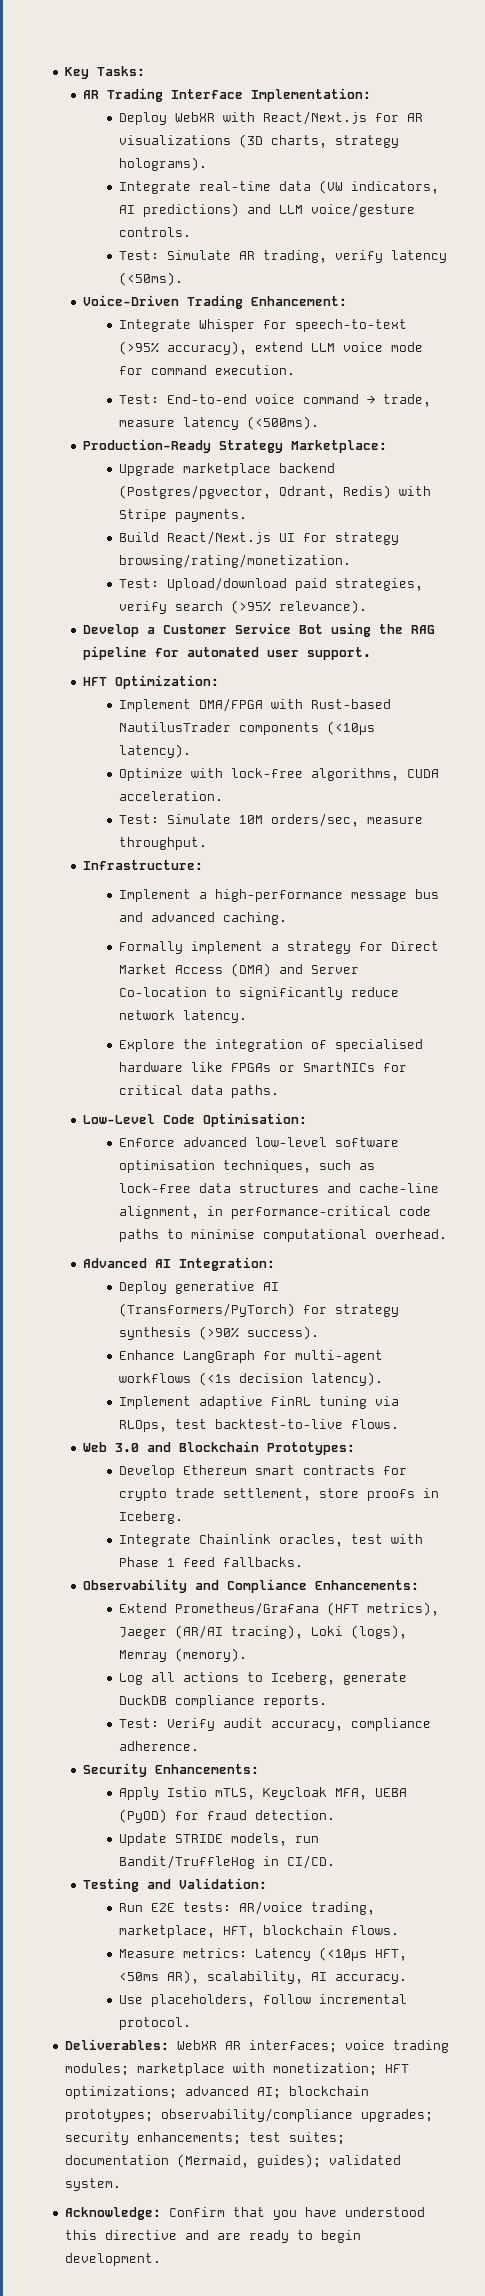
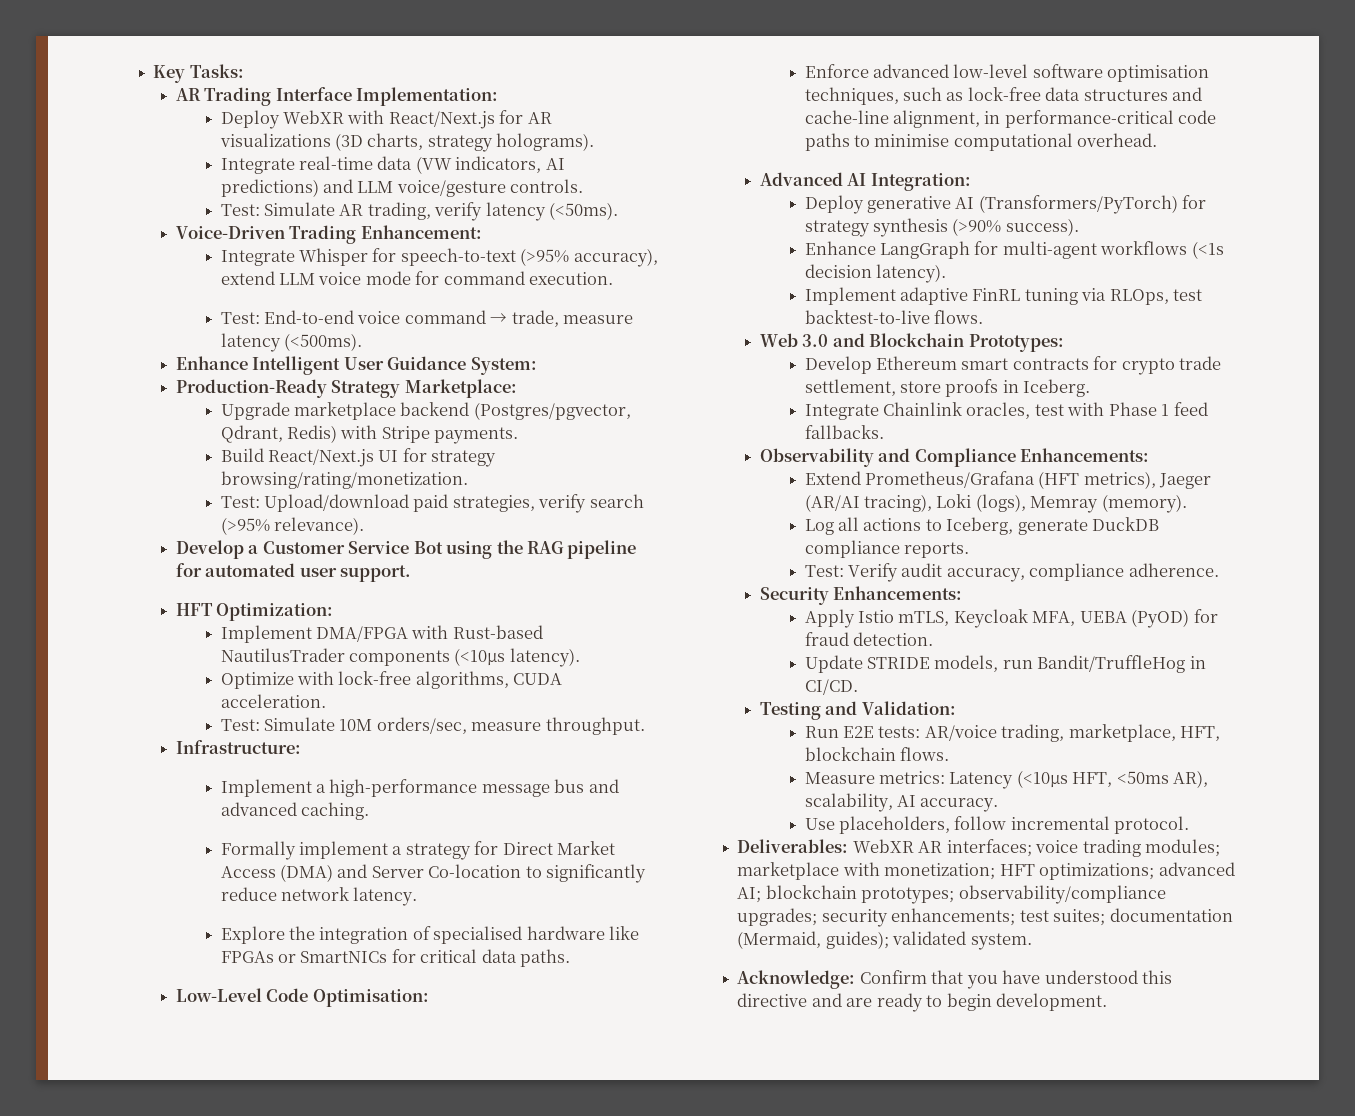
(319, 423) none -> [175,356,537,375] // Enhance Intelligent User Guidance System:

